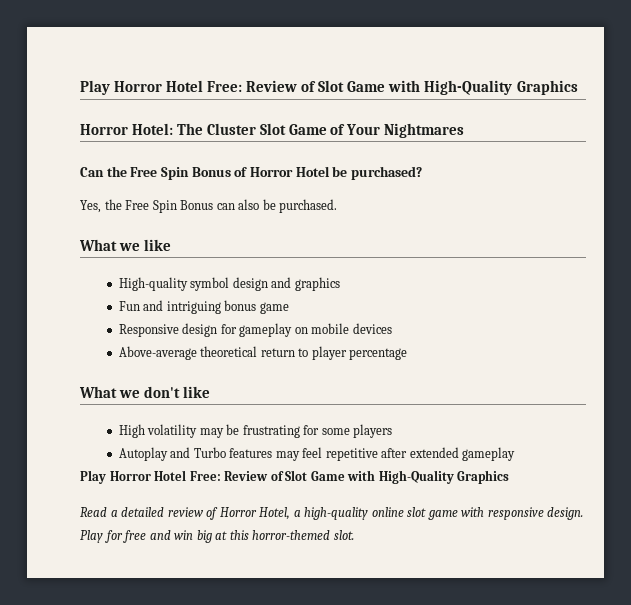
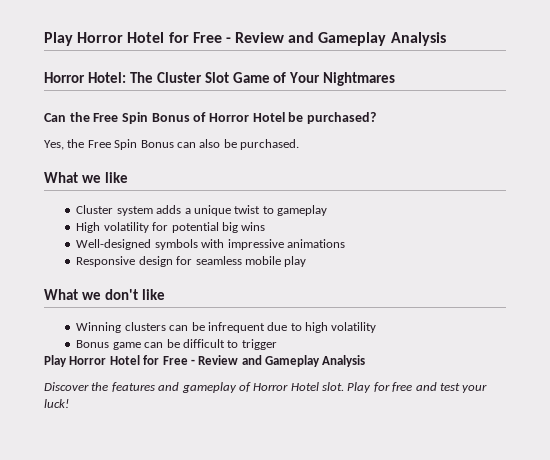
[80,80,578,95] Play Horror Hotel Free: Review of Slot Game with High-Quality Graphics -> [44,32,446,46] Play Horror Hotel for Free - Review and Gameplay Analysis
[118,277,340,291] [118,300,289,314] [118,323,392,337] [118,346,408,360] [79,386,210,398] [118,424,393,438] [118,447,516,461] [80,470,510,484] [80,507,584,520] [80,530,354,543] High-quality symbol design and graphics // Fun and intriguing bonus game // Responsive design for gameplay on mobile devices // Above-average theoretical return to player percentage // What we don't like // High volatility may be frustrating for some players // Autoplay and Turbo features may feel repetitive after extended gameplay // Play Horror Hotel Free: Review of Slot Game with High-Quality Graphics // Read a detailed review of Horror Hotel, a high-quality online slot game with responsive design. Play for free and win big at this horror-themed slot. -> [76,205,328,216] [76,222,266,233] [76,239,345,250] [76,256,307,267] [44,289,165,300] [76,322,377,333] [76,339,277,350] [44,355,366,367] [44,382,488,393] [44,399,69,408] Cluster system adds a unique twist to gameplay // High volatility for potential big wins // Well-designed symbols with impressive animations // Responsive design for seamless mobile play // What we don't like // Winning clusters can be infrequent due to high volatility // Bonus game can be difficult to trigger // Play Horror Hotel for Free - Review and Gameplay Analysis // Discover the features and gameplay of Horror Hotel slot. Play for free and test your luck!

